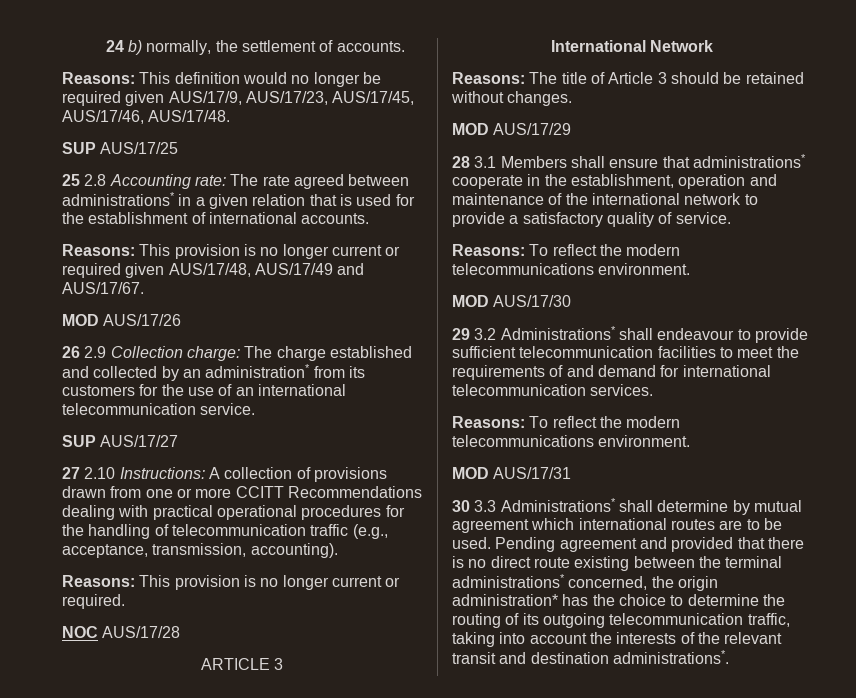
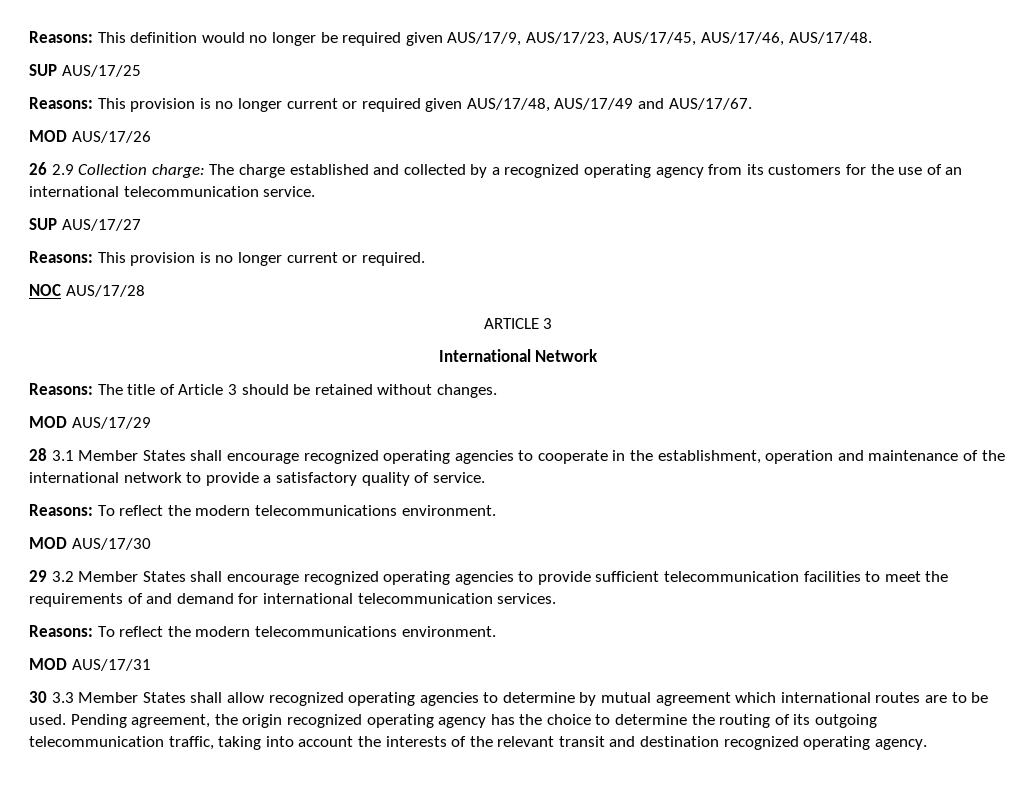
[105,40,405,55] 24 b) normally, the settlement of accounts. // -> (29, 37) none
[62,174,410,189] [62,192,415,209] [62,212,370,224] // 25 2.8 Accounting rate: The rate agreed between administrations* in a given relation that is used for the establishment of international accounts. -> (141, 71) none
[182,364,311,378] an administration* -> [491,164,704,178] a recognized operating agency
[62,467,387,482] [62,486,422,498] [62,505,405,520] [62,524,388,539] [62,543,338,558] // 27 2.10 Instructions: A collection of provisions drawn from one or more CCITT Recommendations dealing with practical operational procedures for the handling of telecommunication traffic (e.g., acceptance, transmission, accounting). -> (141, 225) none
[500,154,806,168] Members shall ensure that administrations* -> [78,450,534,464] Member States shall encourage recognized operating agencies to
[500,326,735,340] Administrations* shall endeavour -> [78,571,514,585] Member States shall encourage recognized operating agencies
[500,498,653,512] Administrations* shall -> [78,692,499,706] Member States shall allow recognized operating agencies to
[559,537,804,552] [452,556,783,571] [452,574,718,591] [452,594,558,606] agreement and provided that there is no direct route existing between the terminal administrations* concerned, the origin administration* -> [131,714,487,728] agreement, the origin recognized operating agency
[612,650,729,664] administrations*. -> [723,736,927,750] recognized operating agency.

